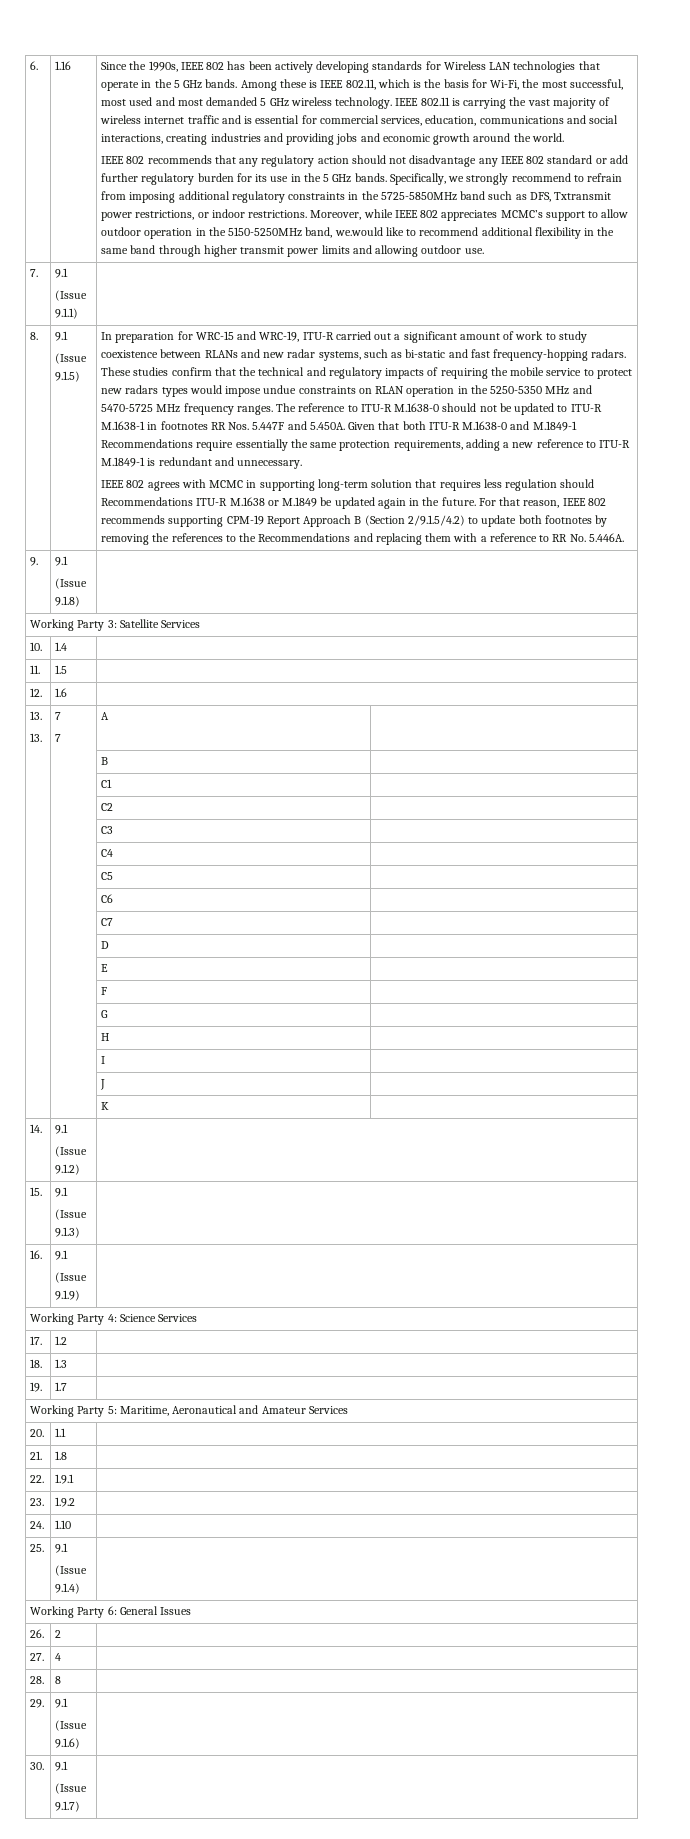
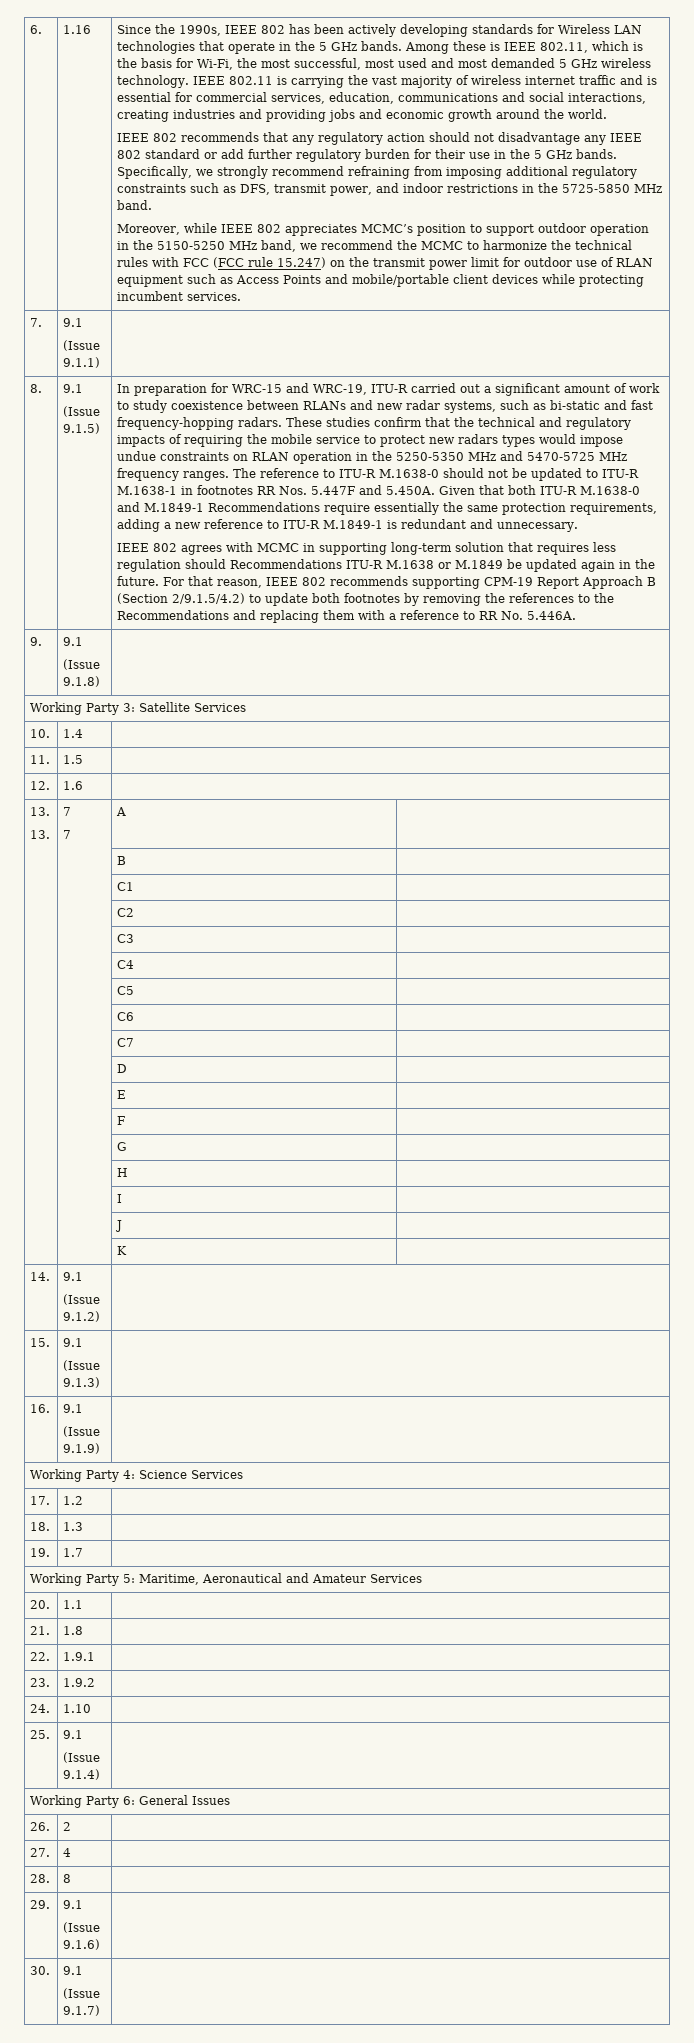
[255,174,268,182] its -> [435,149,466,159] their
[573,173,623,182] to refrain -> [348,166,411,179] refraining
[348,191,612,202] [101,209,308,221] in the 5725-5850MHz band such as DFS, Txtransmit power restrictions, or indoor restrictions. -> [190,183,663,196] [117,200,153,210] such as DFS, transmit power, and indoor restrictions in the 5725-5850 MHz band. //
[545,209,629,221] support to allow -> [417,224,535,236] position to support
[228,227,615,239] [101,245,484,257] 5150-5250MHz band, we.would like to recommend additional flexibility in the same band through higher transmit power limits and allowing outdoor use. -> [157,240,633,252] [117,257,654,270] [117,274,645,287] [117,291,242,301] 5150-5250 MHz band, we recommend the MCMC to harmonize the technical rules with FCC (FCC rule 15.247) on the transmit power limit for outdoor use of RLAN equipment such as Access Points and mobile/portable client devices while protecting incumbent services.

